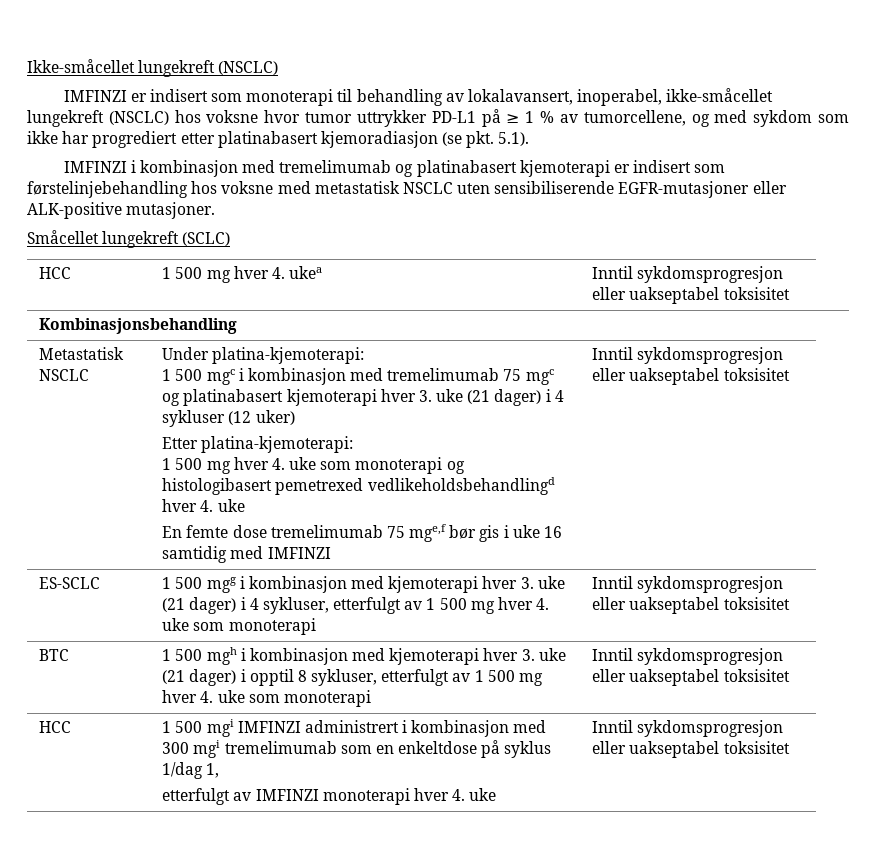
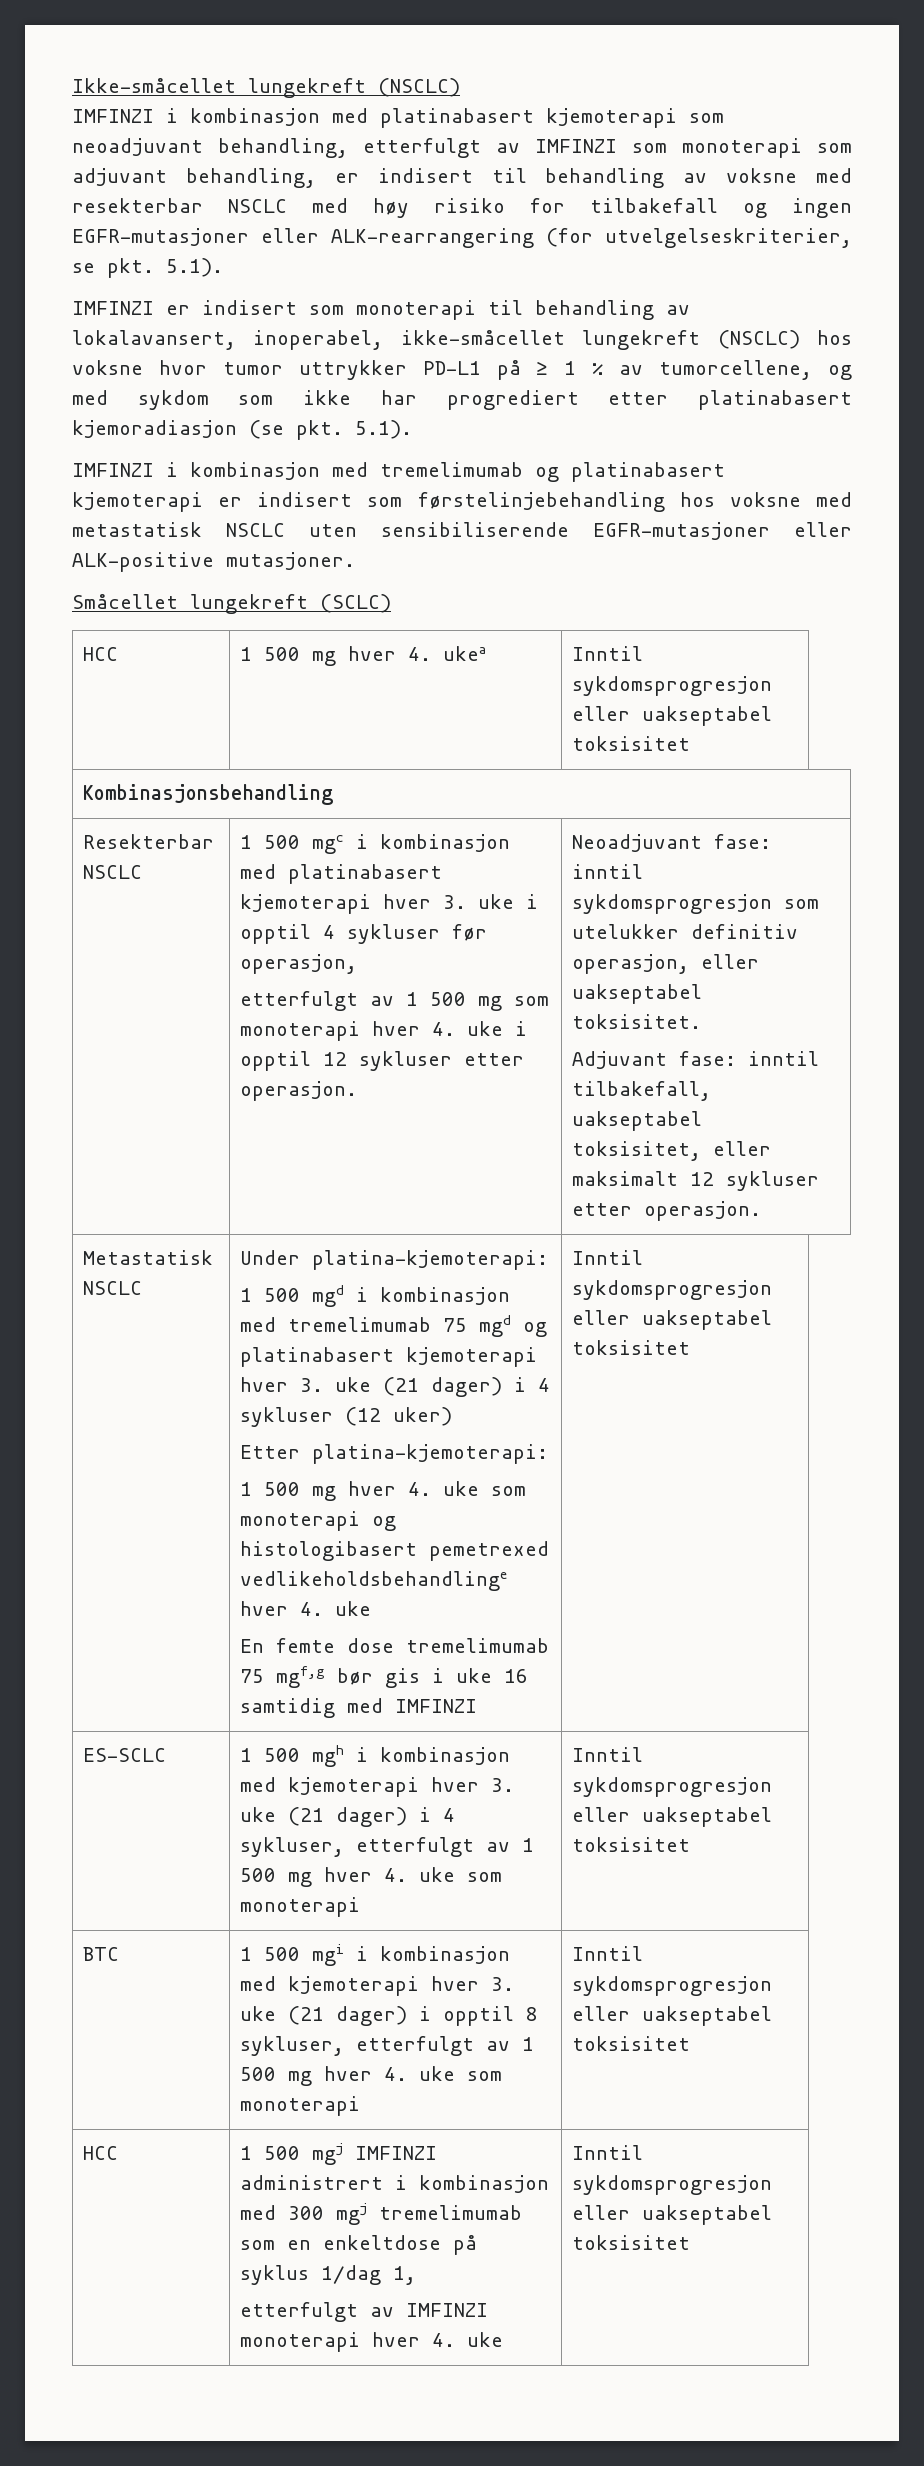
(279, 68) none -> [72,108,724,128] [72,138,852,158] [72,168,852,188] [72,198,852,218] [72,228,852,248] [72,258,223,278] // IMFINZI i kombinasjon med platinabasert kjemoterapi som neoadjuvant behandling, etterfulgt av IMFINZI som monoterapi som adjuvant behandling, er indisert til behandling av voksne med resekterbar NSCLC med høy risiko for tilbakefall og ingen EGFR-mutasjoner eller ALK-rearrangering (for utvelgelseskriterier, se pkt. 5.1).
(238, 326) none -> [83,834,215,849] [83,865,143,879] [240,834,511,854] [240,864,443,884] [240,894,539,914] [240,924,488,944] [240,954,358,974] [240,991,550,1011] [240,1021,528,1041] [240,1051,525,1071] [240,1081,358,1101] [572,834,772,852] [572,864,644,879] [572,894,820,914] [572,924,799,939] [572,954,760,974] [572,984,703,1004] [572,1014,702,1029] [572,1051,820,1069] [572,1081,712,1101] [572,1111,703,1131] [572,1141,772,1161] [572,1171,820,1191] [572,1201,762,1221] // Resekterbar NSCLC | 1 500 mgc i kombinasjon med platinabasert kjemoterapi hver 3. uke i opptil 4 sykluser før operasjon, // etterfulgt av 1 500 mg som monoterapi hver 4. uke i opptil 12 sykluser etter operasjon. | Neoadjuvant fase: inntil sykdomsprogresjon som utelukker definitiv operasjon, eller uakseptabel toksisitet. // Adjuvant fase: inntil tilbakefall, uakseptabel toksisitet, eller maksimalt 12 sykluser etter operasjon.
[206,369,235,385] mgc -> [312,1285,345,1307] mgd
[525,369,554,385] mgc -> [479,1315,512,1337] mgd
[367,477,555,495] vedlikeholdsbehandlingd -> [240,1571,509,1591] vedlikeholdsbehandlinge
[409,524,447,542] mge,f -> [276,1666,326,1688] mgf,g
[206,577,236,593] mgg -> [312,1745,345,1767] mgh
[206,647,237,665] mgh -> [312,1944,345,1966] mgi
[206,719,234,737] mgi -> [312,2143,344,2165] mgj
[193,740,221,758] mgi -> [336,2203,368,2225] mgj

